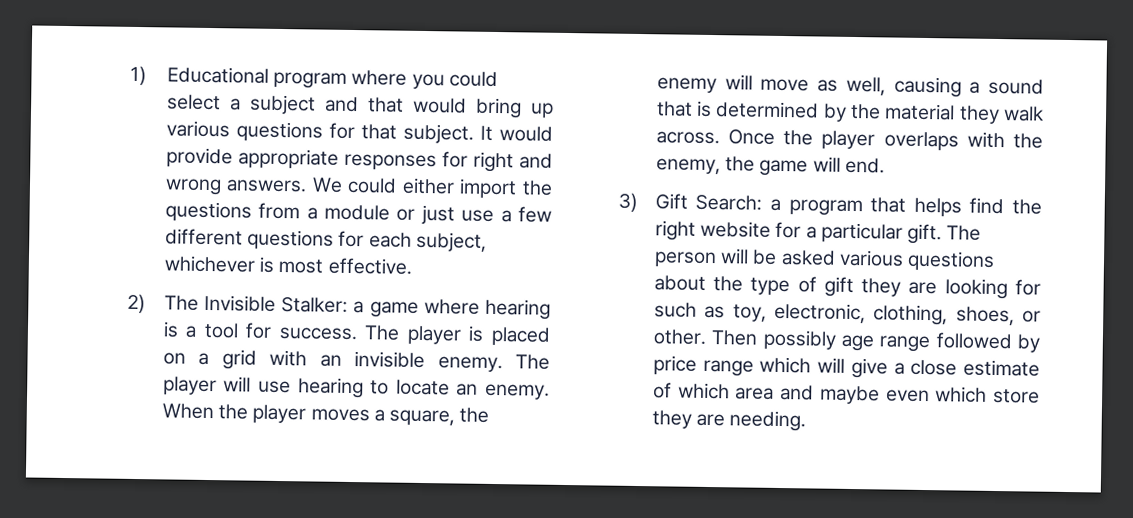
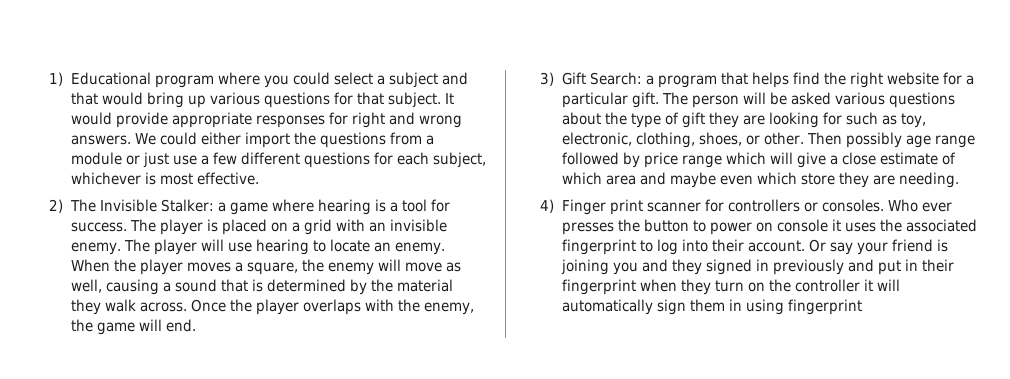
(807, 421) none -> [540,199,952,215] [561,219,977,235] [561,239,948,255] [560,259,954,275] [561,279,900,295] [561,299,862,315] // 4) Finger print scanner for controllers or consoles. Who ever presses the button to power on console it uses the associated fingerprint to log into their account. Or say your friend is joining you and they signed in previously and put in their fingerprint when they turn on the controller it will automatically sign them in using fingerprint

